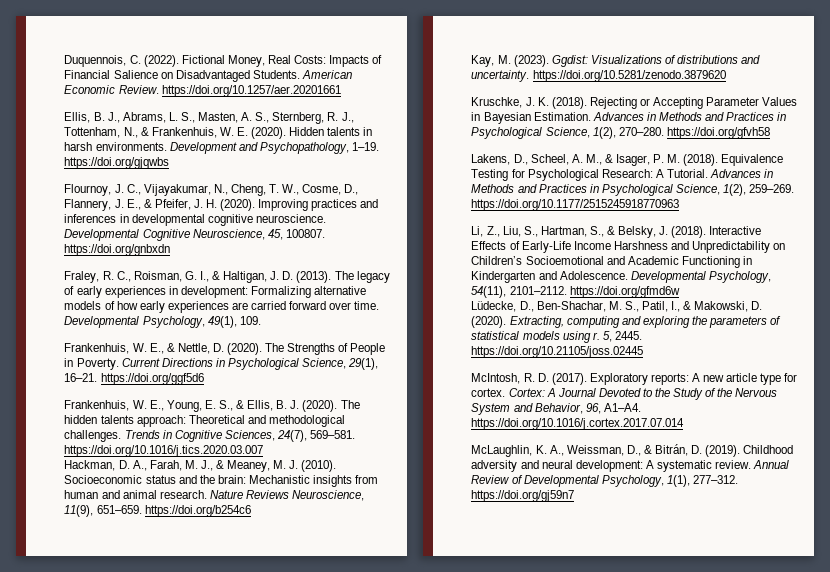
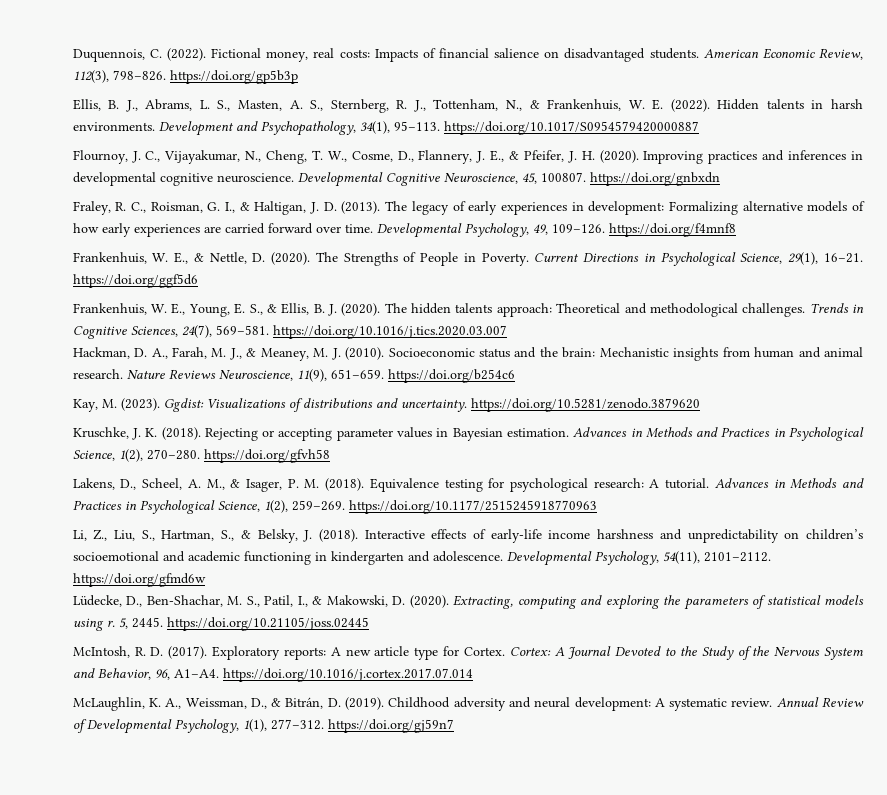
[227,55,383,67] [64,70,352,82] [64,85,341,97] Money, Real Costs: Impacts of Financial Salience on Disadvantaged Students. American Economic Review. https://doi.org/10.1257/aer.20201661 -> [266,48,863,62] [72,70,298,84] money, real costs: Impacts of financial salience on disadvantaged students. American Economic Review, 112(3), 798–826. https://doi.org/gp5b3p
[251,127,287,139] (2020). -> [670,99,710,112] (2022).
[351,142,379,151] [64,157,170,169] 1–19. https://doi.org/gjqwbs -> [359,121,699,135] 34(1), 95–113. https://doi.org/10.1017/S0954579420000887
[207,316,261,328] 49(1), 109. -> [532,223,736,237] 49, 109–126. https://doi.org/f4mnf8
[653,97,798,109] Accepting Parameter Values -> [278,427,433,441] accepting parameter values
[533,112,591,121] Estimation. -> [506,428,569,437] estimation.
[471,169,708,181] Testing for Psychological Research: A Tutorial. -> [444,478,710,492] testing for psychological research: A tutorial.
[471,241,786,253] [471,256,752,268] [471,271,628,283] Effects of Early-Life Income Harshness and Unpredictability on Children’s Socioemotional and Academic Functioning in Kindergarten and Adolescence. -> [431,529,863,543] [72,551,503,565] effects of early-life income harshness and unpredictability on children’s socioemotional and academic functioning in kindergarten and adolescence.
[471,388,506,397] cortex. -> [463,647,505,656] Cortex.

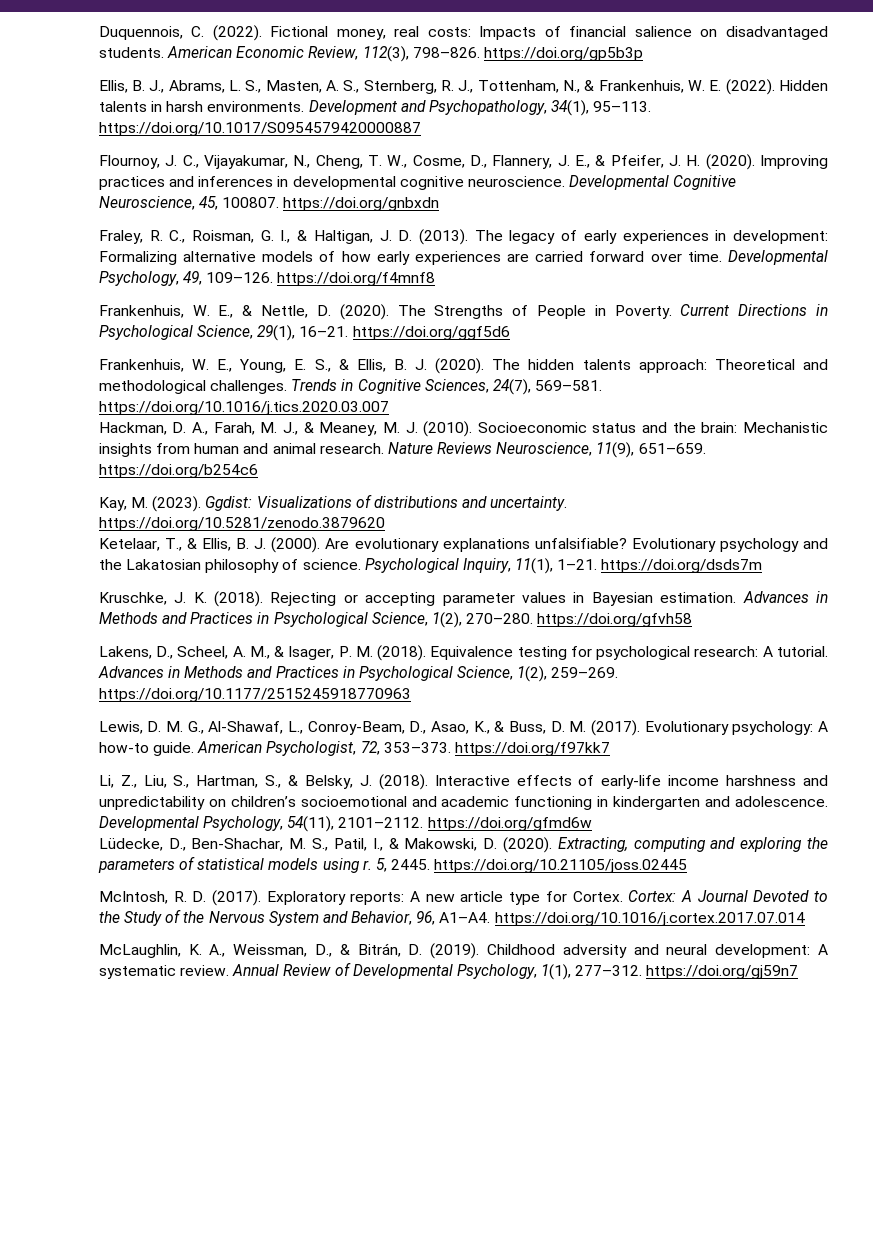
(700, 405) none -> [98,537,829,553] [98,558,763,574] // Ketelaar, T., & Ellis, B. J. (2000). Are evolutionary explanations unfalsifiable? Evolutionary psychology and the Lakatosian philosophy of science. Psychological Inquiry, 11(1), 1–21. https://doi.org/dsds7m
(597, 507) none -> [98,720,828,736] [98,741,610,756] // Lewis, D. M. G., Al-Shawaf, L., Conroy-Beam, D., Asao, K., & Buss, D. M. (2017). Evolutionary psychology: A how-to guide. American Psychologist, 72, 353–373. https://doi.org/f97kk7

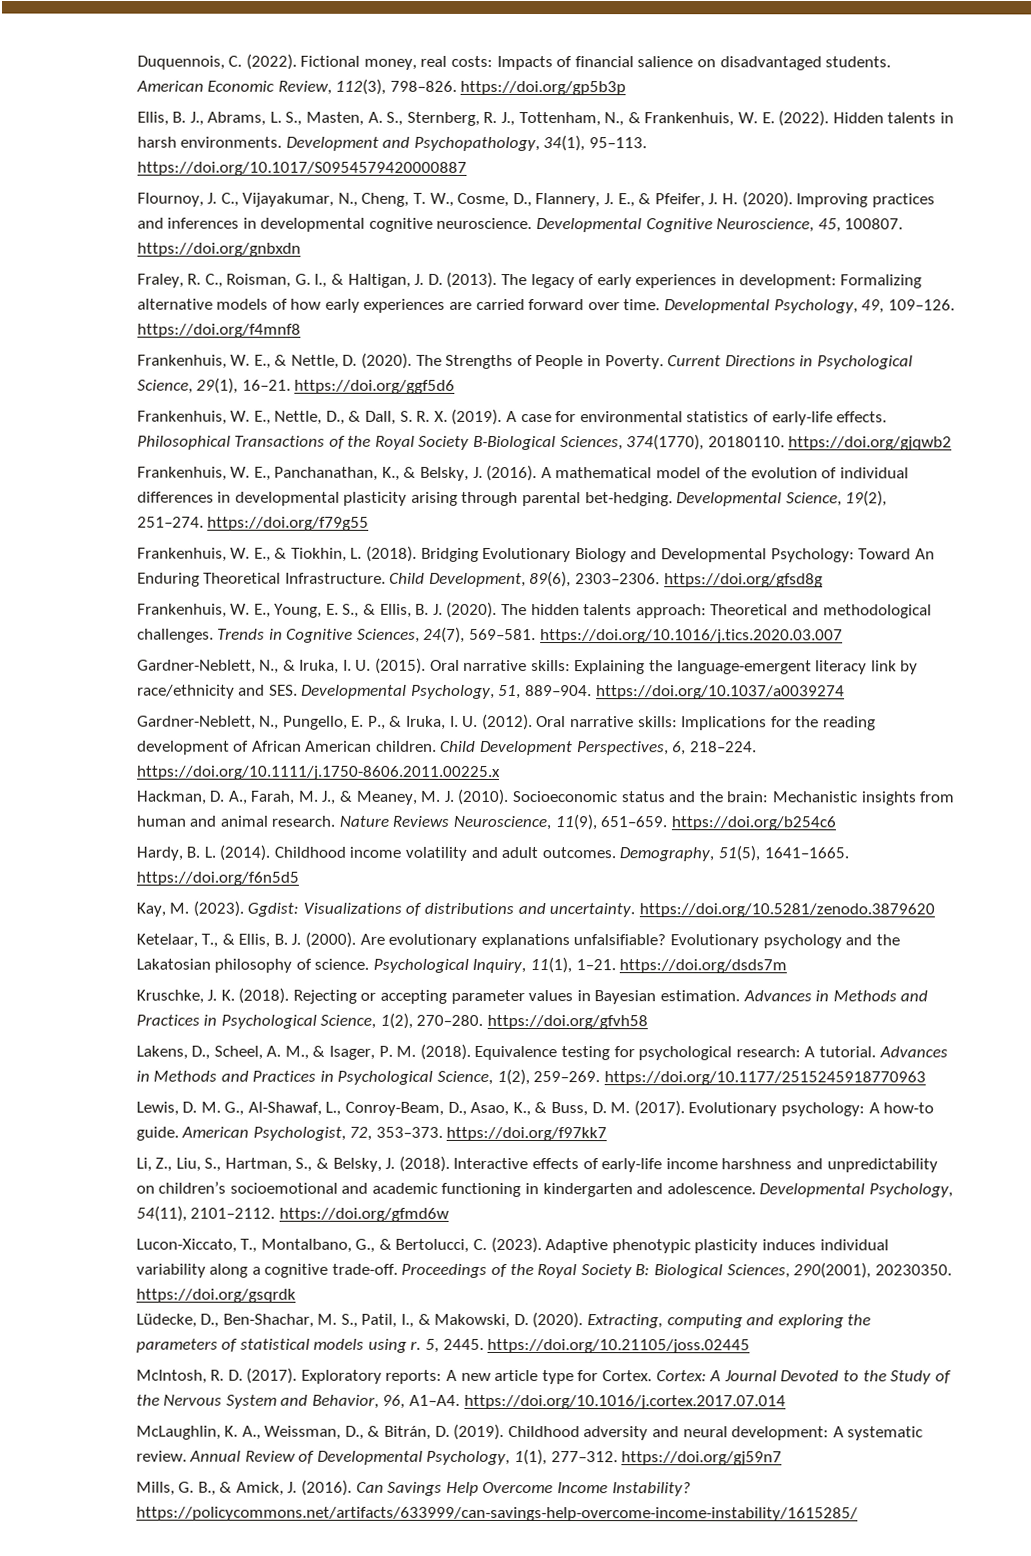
(510, 333) none -> [136,408,888,426] [136,434,953,451] [136,464,909,482] [136,490,888,507] [136,516,370,531] [136,545,935,563] [136,571,823,588] // Frankenhuis, W. E., Nettle, D., & Dall, S. R. X. (2019). A case for environmental statistics of early-life effects. Philosophical Transactions of the Royal Society B-Biological Sciences, 374(1770), 20180110. https://doi.org/gjqwb2 // Frankenhuis, W. E., Panchanathan, K., & Belsky, J. (2016). A mathematical model of the evolution of individual differences in developmental plasticity arising through parental bet-hedging. Developmental Science, 19(2), 251–274. https://doi.org/f79g55 // Frankenhuis, W. E., & Tiokhin, L. (2018). Bridging Evolutionary Biology and Developmental Psychology: Toward An Enduring Theoretical Infrastructure. Child Development, 89(6), 2303–2306. https://doi.org/gfsd8g
(389, 408) none -> [136,657,919,675] [136,684,845,700] [136,713,876,731] [136,740,757,756] [135,765,501,780] // Gardner-Neblett, N., & Iruka, I. U. (2015). Oral narrative skills: Explaining the language-emergent literacy link by race/ethnicity and SES. Developmental Psychology, 51, 889–904. https://doi.org/10.1037/a0039274 // Gardner-Neblett, N., Pungello, E. P., & Iruka, I. U. (2012). Oral narrative skills: Implications for the reading development of African American children. Child Development Perspectives, 6, 218–224. https://doi.org/10.1111/j.1750-8606.2011.00225.x
(258, 471) none -> [135,844,849,862] [135,871,299,886] // Hardy, B. L. (2014). Childhood income volatility and adult outcomes. Demography, 51(5), 1641–1665. https://doi.org/f6n5d5
(592, 824) none -> [135,1236,889,1254] [135,1262,952,1279] [135,1288,296,1303] // Lucon-Xiccato, T., Montalbano, G., & Bertolucci, C. (2023). Adaptive phenotypic plasticity induces individual variability along a cognitive trade-off. Proceedings of the Royal Society B: Biological Sciences, 290(2001), 20230350. https://doi.org/gsqrdk
(799, 972) none -> [135,1479,691,1497] [135,1506,858,1522] // Mills, G. B., & Amick, J. (2016). Can Savings Help Overcome Income Instability? https://policycommons.net/artifacts/633999/can-savings-help-overcome-income-instability/1615285/

